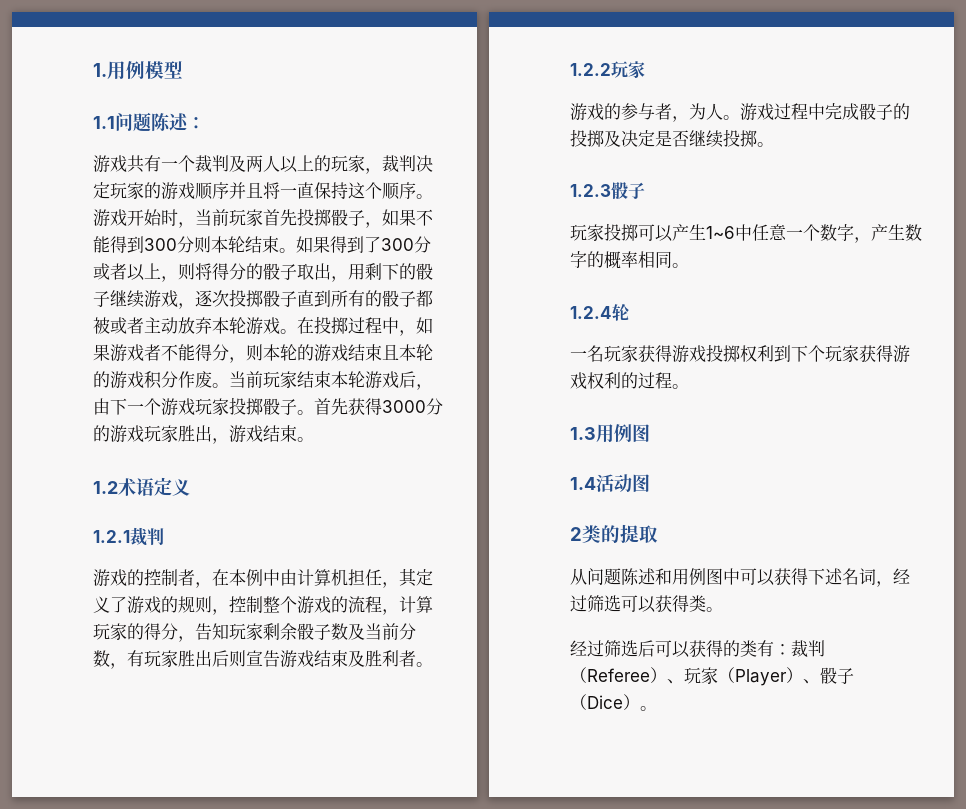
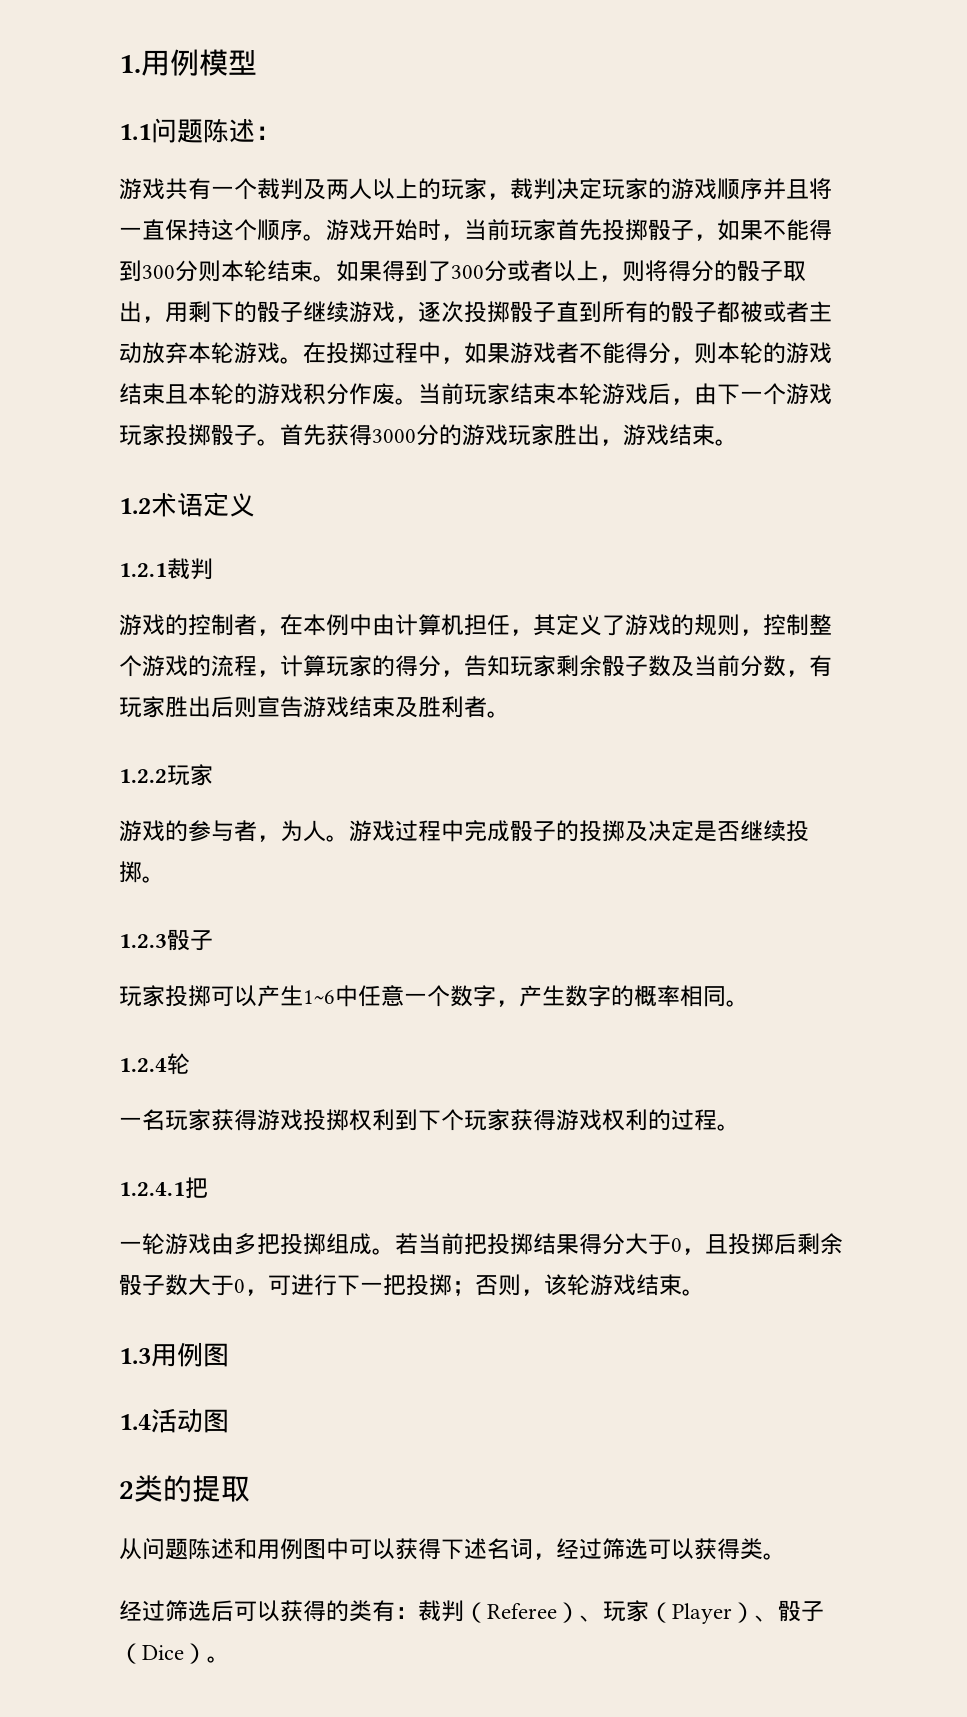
(689, 386) none -> [119,1177,208,1199] [119,1233,843,1255] [119,1274,705,1296] // 1.2.4.1把 // 一轮游戏由多把投掷组成。若当前把投掷结果得分大于0，且投掷后剩余骰子数大于0，可进行下一把投掷；否则，该轮游戏结束。

